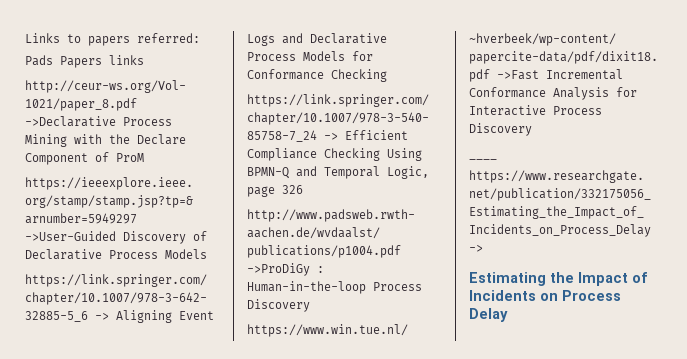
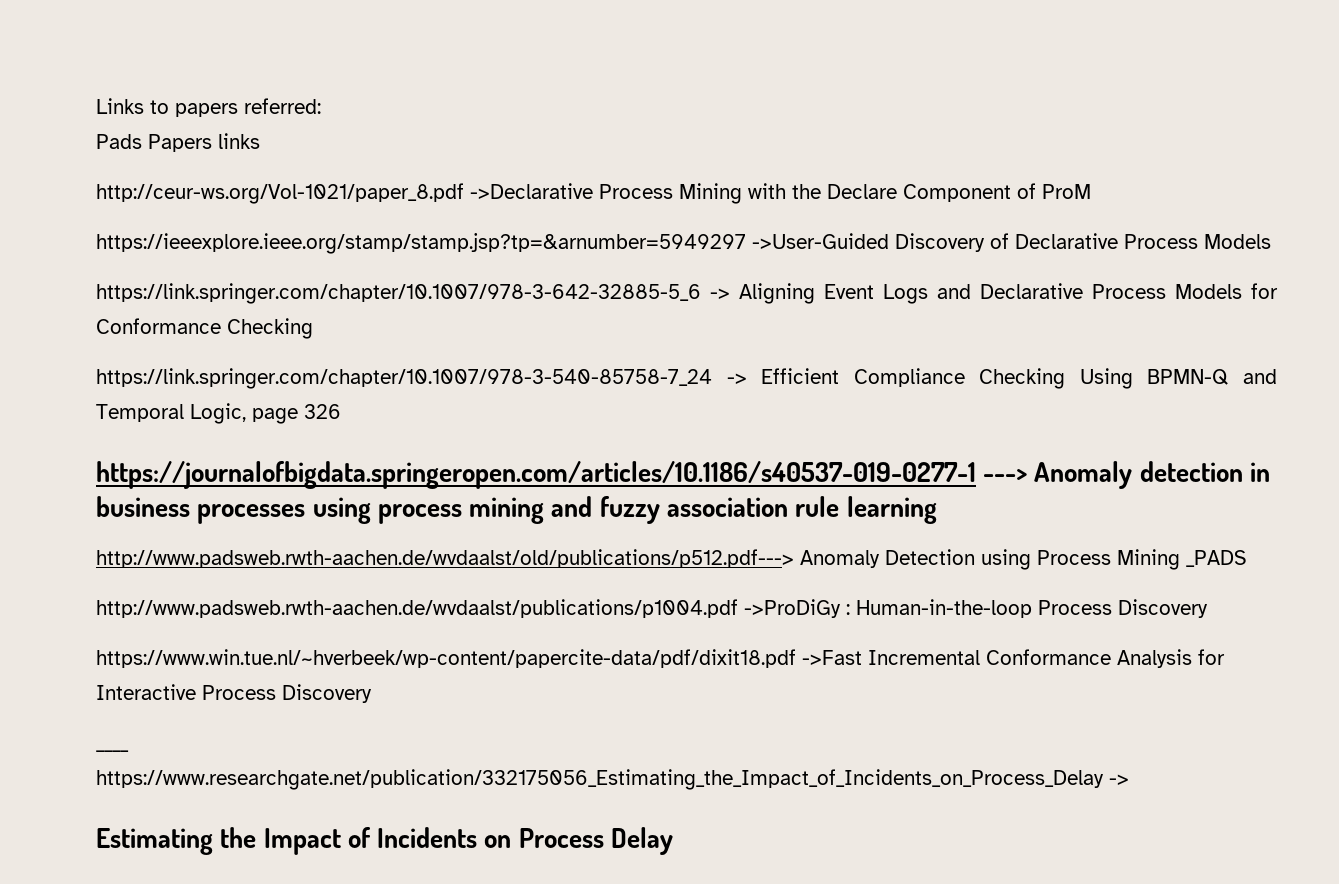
(303, 189) none -> [96,461,1270,489] [96,496,937,524] [96,549,1247,570] // https://journalofbigdata.springeropen.com/articles/10.1186/s40537-019-0277-1 ---> Anomaly detection in business processes using process mining and fuzzy association rule learning // http://www.padsweb.rwth-aachen.de/wvdaalst/old/publications/p512.pdf---> Anomaly Detection using Process Mining _PADS

